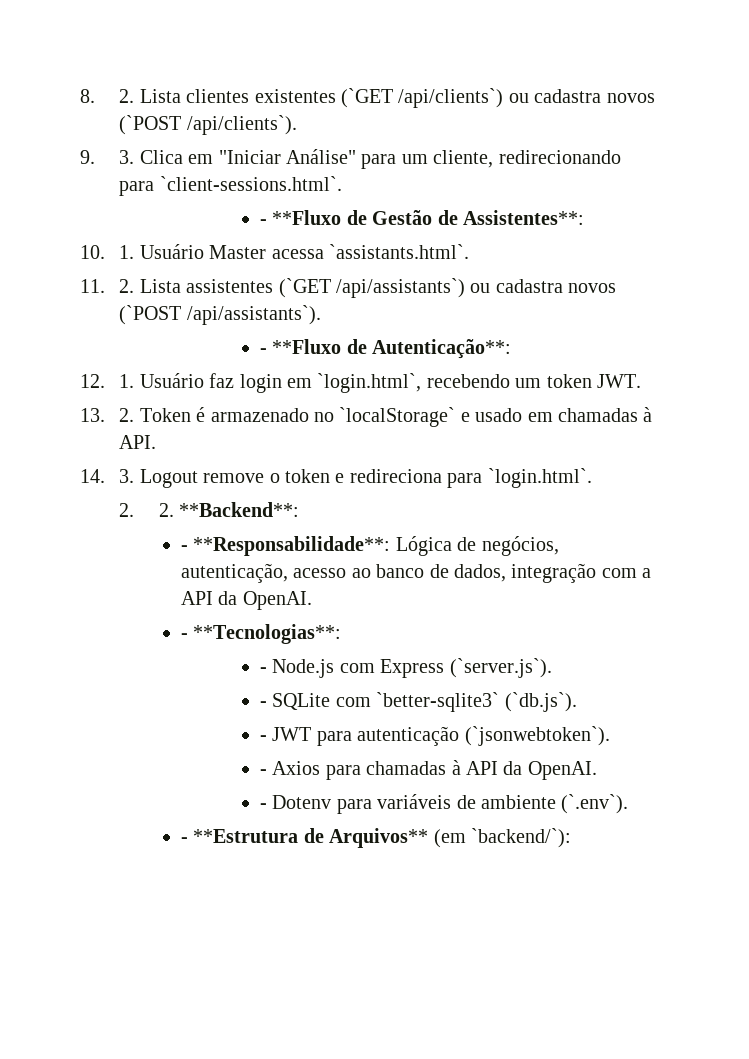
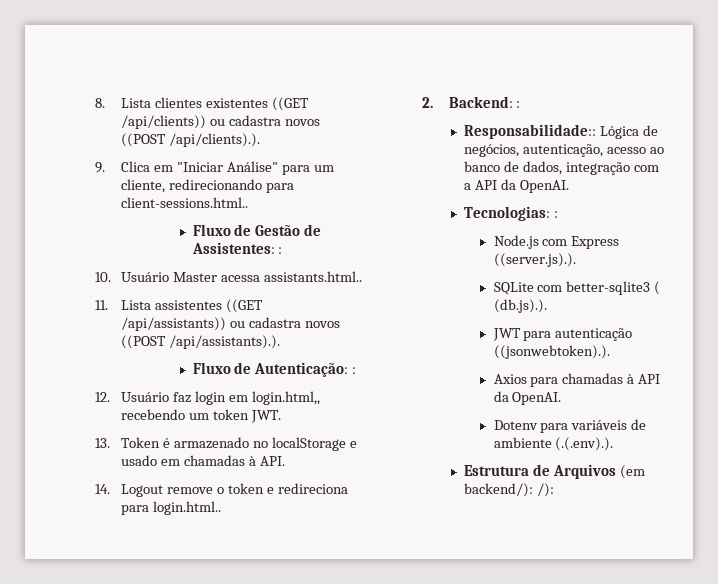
[119,89,135,103] 2. -> (105, 103) none
[341,88,655,108] [119,115,297,135] (`GET /api/clients`) ou cadastra novos (`POST /api/clients`). -> [272,97,310,111] [121,115,321,129] [121,133,261,147] ((GET /api/clients)) ou cadastra novos ((POST /api/clients).).
[119,150,135,164] 3. -> (105, 167) none
[159,176,342,191] [259,210,342,225] `client-sessions.html`. // - **Fluxo -> [121,197,249,208] [192,224,231,236] client-sessions.html.. // Fluxo
[462,210,584,225] Assistentes**: -> [191,242,283,254] Assistentes: :
[119,245,135,259] 1. -> (111, 277) none
[329,244,470,259] `assistants.html`. -> [264,271,363,282] assistants.html..
[119,279,135,293] 2. -> (108, 305) none
[278,278,617,298] [119,305,321,325] [259,339,512,359] (`GET /api/assistants`) ou cadastra novos (`POST /api/assistants`). // - **Fluxo de Autenticação**: -> [226,299,264,313] [121,317,341,331] [121,335,281,349] [192,362,357,377] ((GET /api/assistants)) ou cadastra novos ((POST /api/assistants).). // Fluxo de Autenticação: :
[119,374,135,388] 1. -> (110, 397) none
[317,373,422,393] `login.html`, -> [251,391,320,405] login.html,,
[119,408,135,422] 2. -> (110, 443) none
[339,407,456,427] `localStorage` -> [271,437,346,451] localStorage
[119,469,135,483] 3. -> (110, 489) none
[487,468,592,488] [119,502,300,517] [180,536,391,556] `login.html`. // 2. 2. **Backend**: // - **Responsabilidade**: -> [153,501,222,515] [422,96,521,108] [464,124,597,139] login.html.. // 2. Backend: : // Responsabilidade::
[180,624,342,644] [259,658,552,678] [259,692,577,712] [259,735,267,741] - **Tecnologias**: // - Node.js com Express (`server.js`). // - SQLite com `better-sqlite3` (`db.js`). // - -> [464,206,559,221] [493,235,620,249] [493,253,576,267] [493,281,661,295] [493,299,547,313] Tecnologias: : // Node.js com Express ((server.js).). // SQLite com better-sqlite3 ( (db.js).). //
[464,726,610,746] [259,769,267,775] (`jsonwebtoken`). // - -> [493,345,610,359] ((jsonwebtoken).). //
[259,803,267,809] - -> (562, 398) none
[561,794,629,814] [180,828,571,848] (`.env`). // - **Estrutura de Arquivos** (em `backend/`): -> [555,437,614,451] [464,464,646,479] [464,483,555,497] (.(.env).). // Estrutura de Arquivos (em backend/): /):

